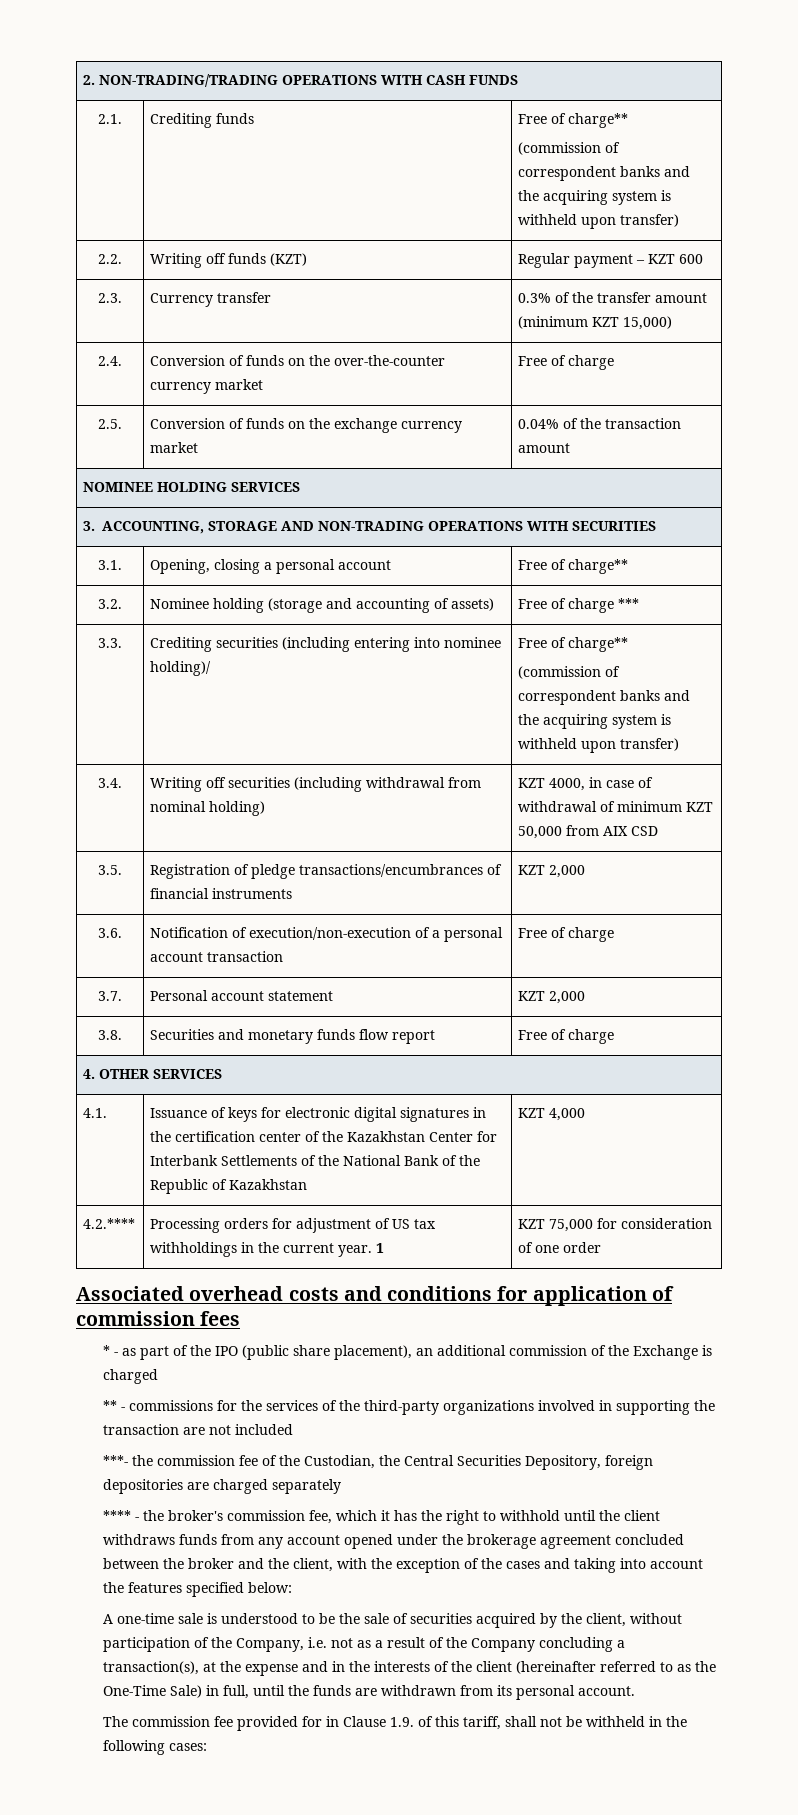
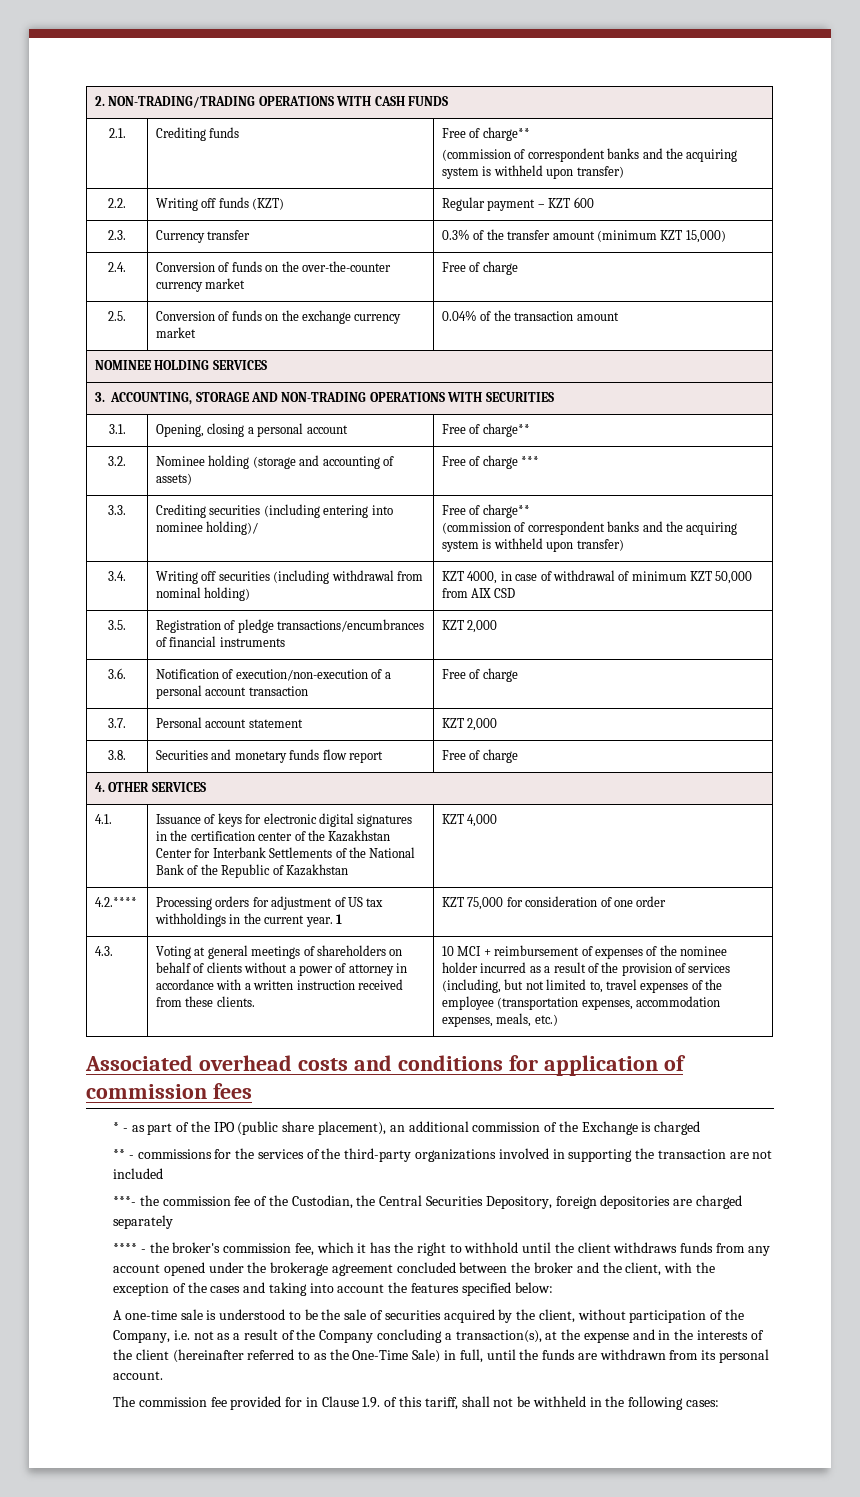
(602, 1247) none -> [95,946,114,956] [156,945,403,959] [156,962,408,976] [156,979,403,990] [156,996,255,1007] [442,945,728,959] [442,962,731,976] [442,979,723,993] [442,996,721,1010] [442,1013,558,1027] // 4.3. | Voting at general meetings of shareholders on behalf of clients without a power of attorney in accordance with a written instruction received from these clients. | 10 MCI + reimbursement of expenses of the nominee holder incurred as a result of the provision of services (including, but not limited to, travel expenses of the employee (transportation expenses, accommodation expenses, meals, etc.)

